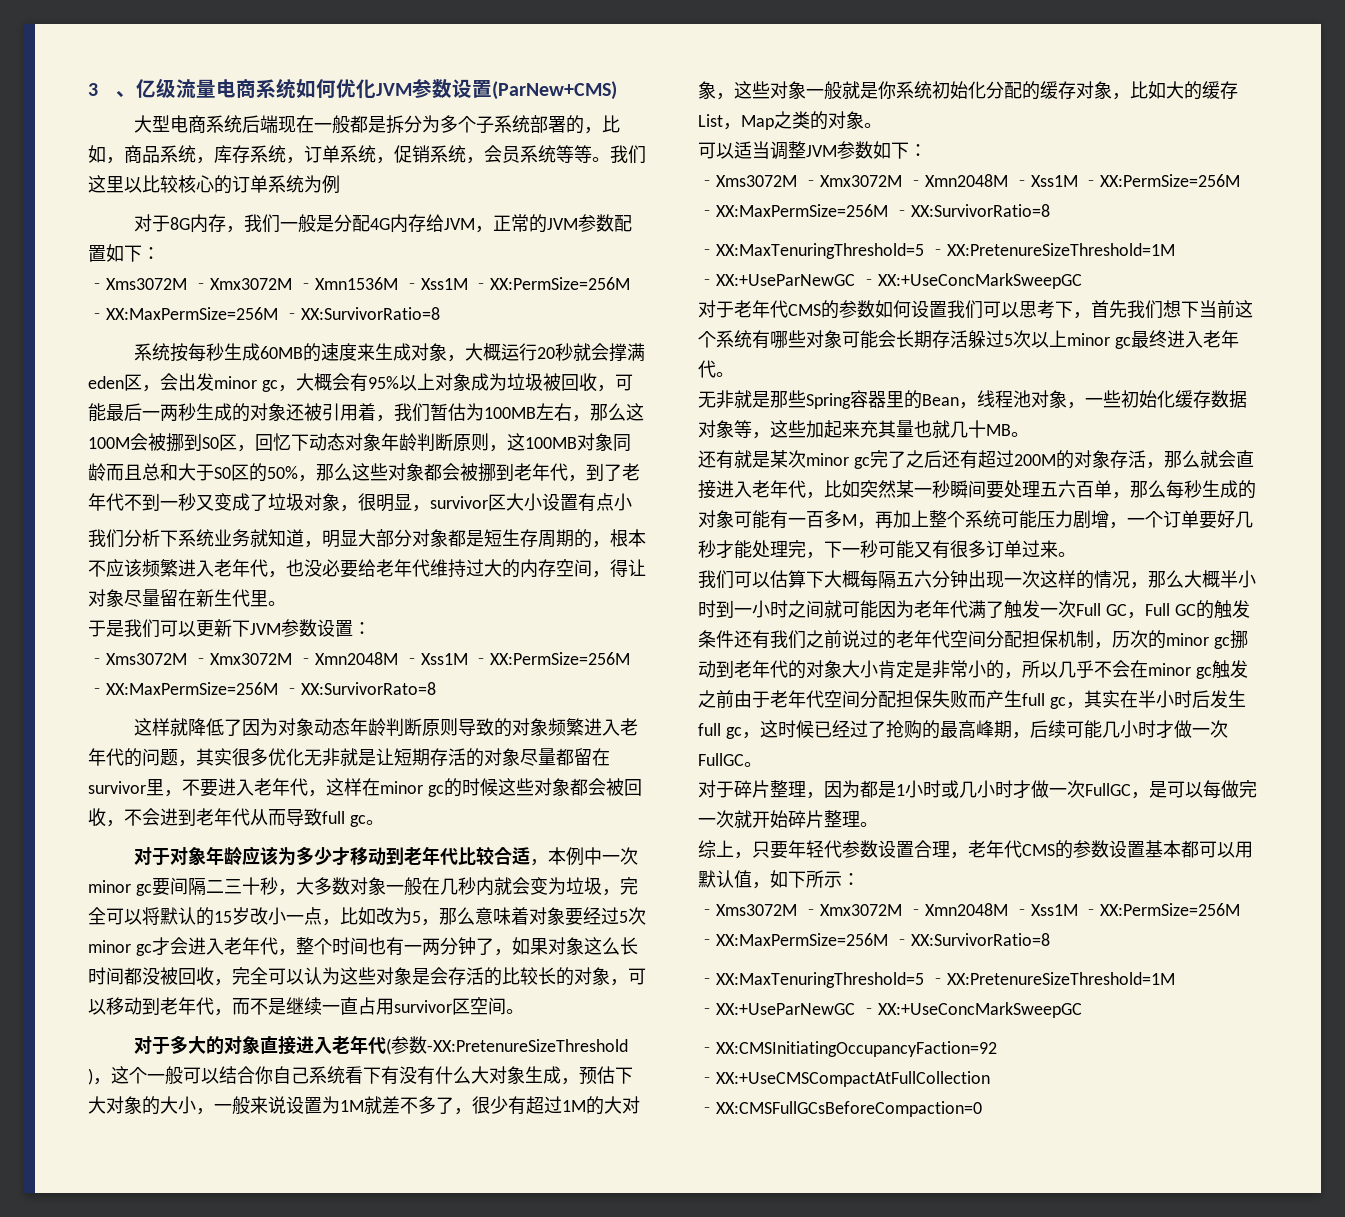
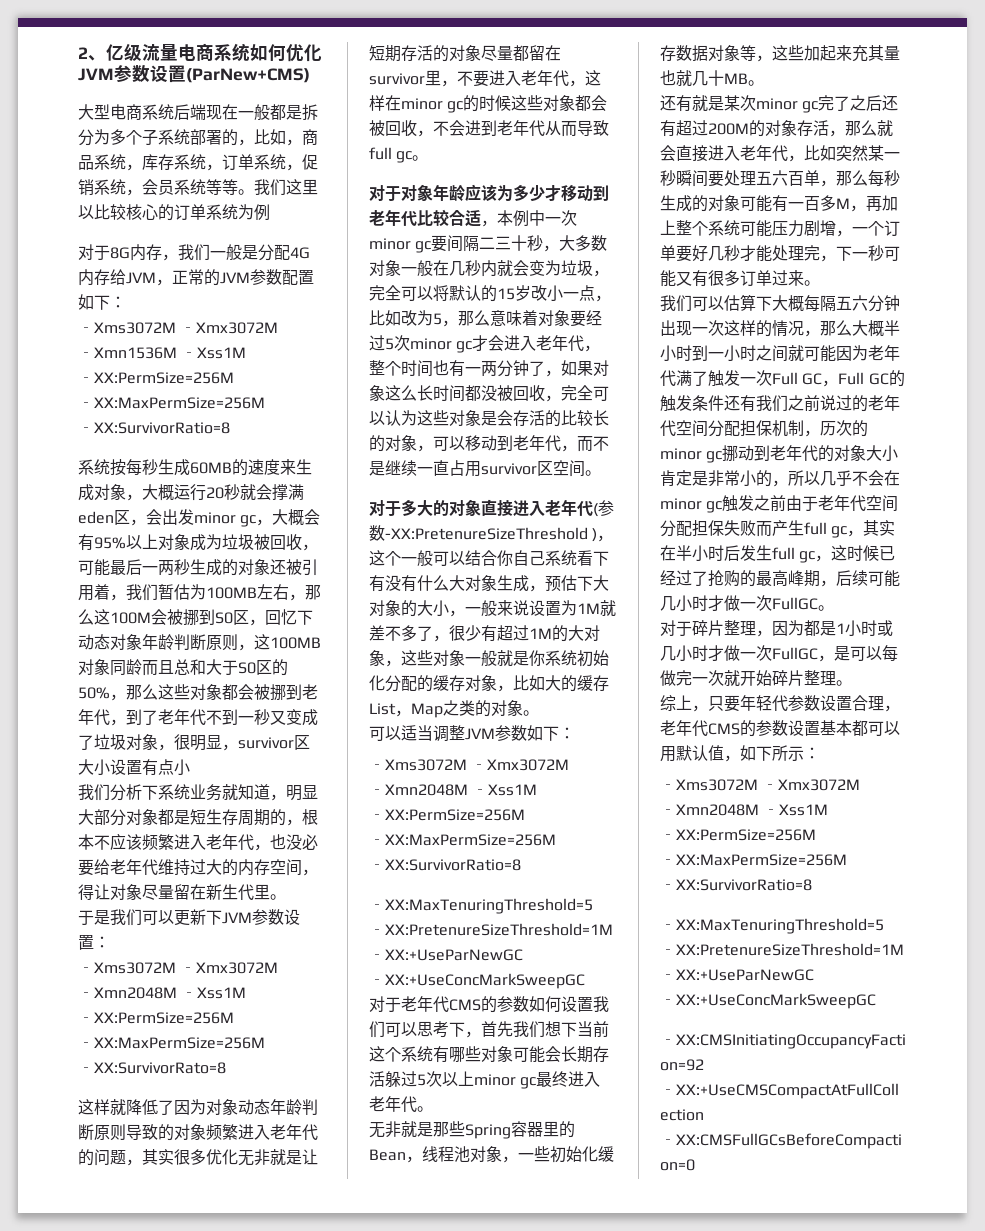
[88,83,98,96] 3 -> [78,47,88,59] 2

